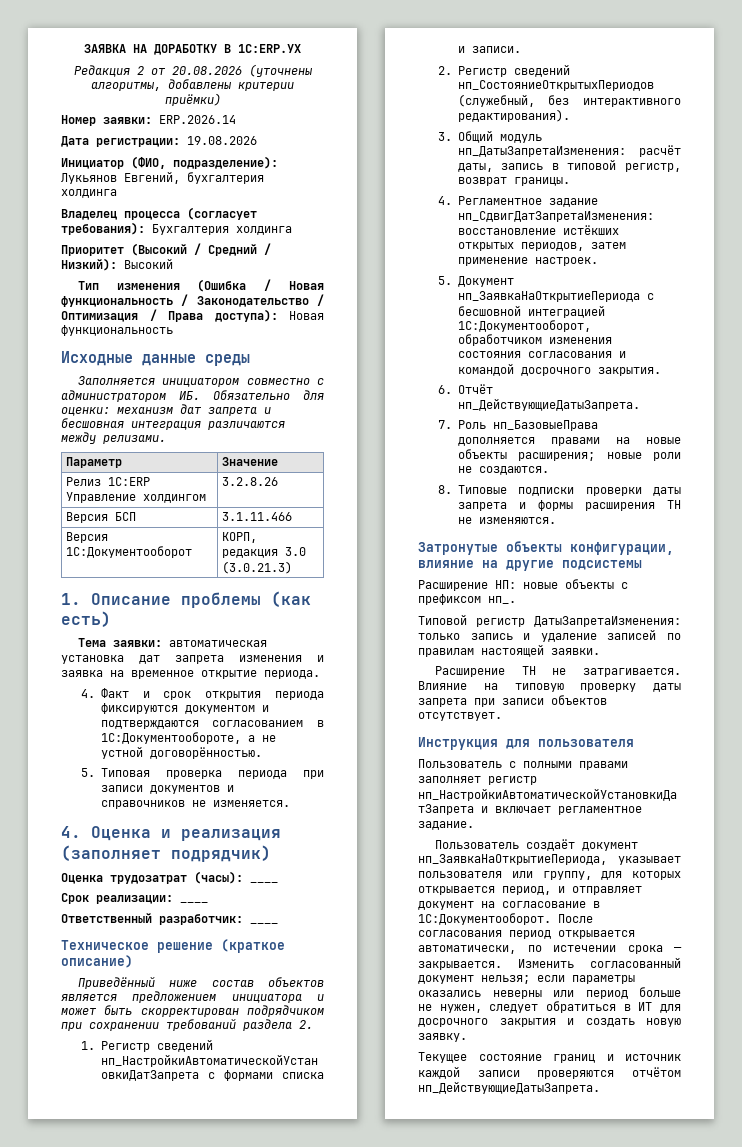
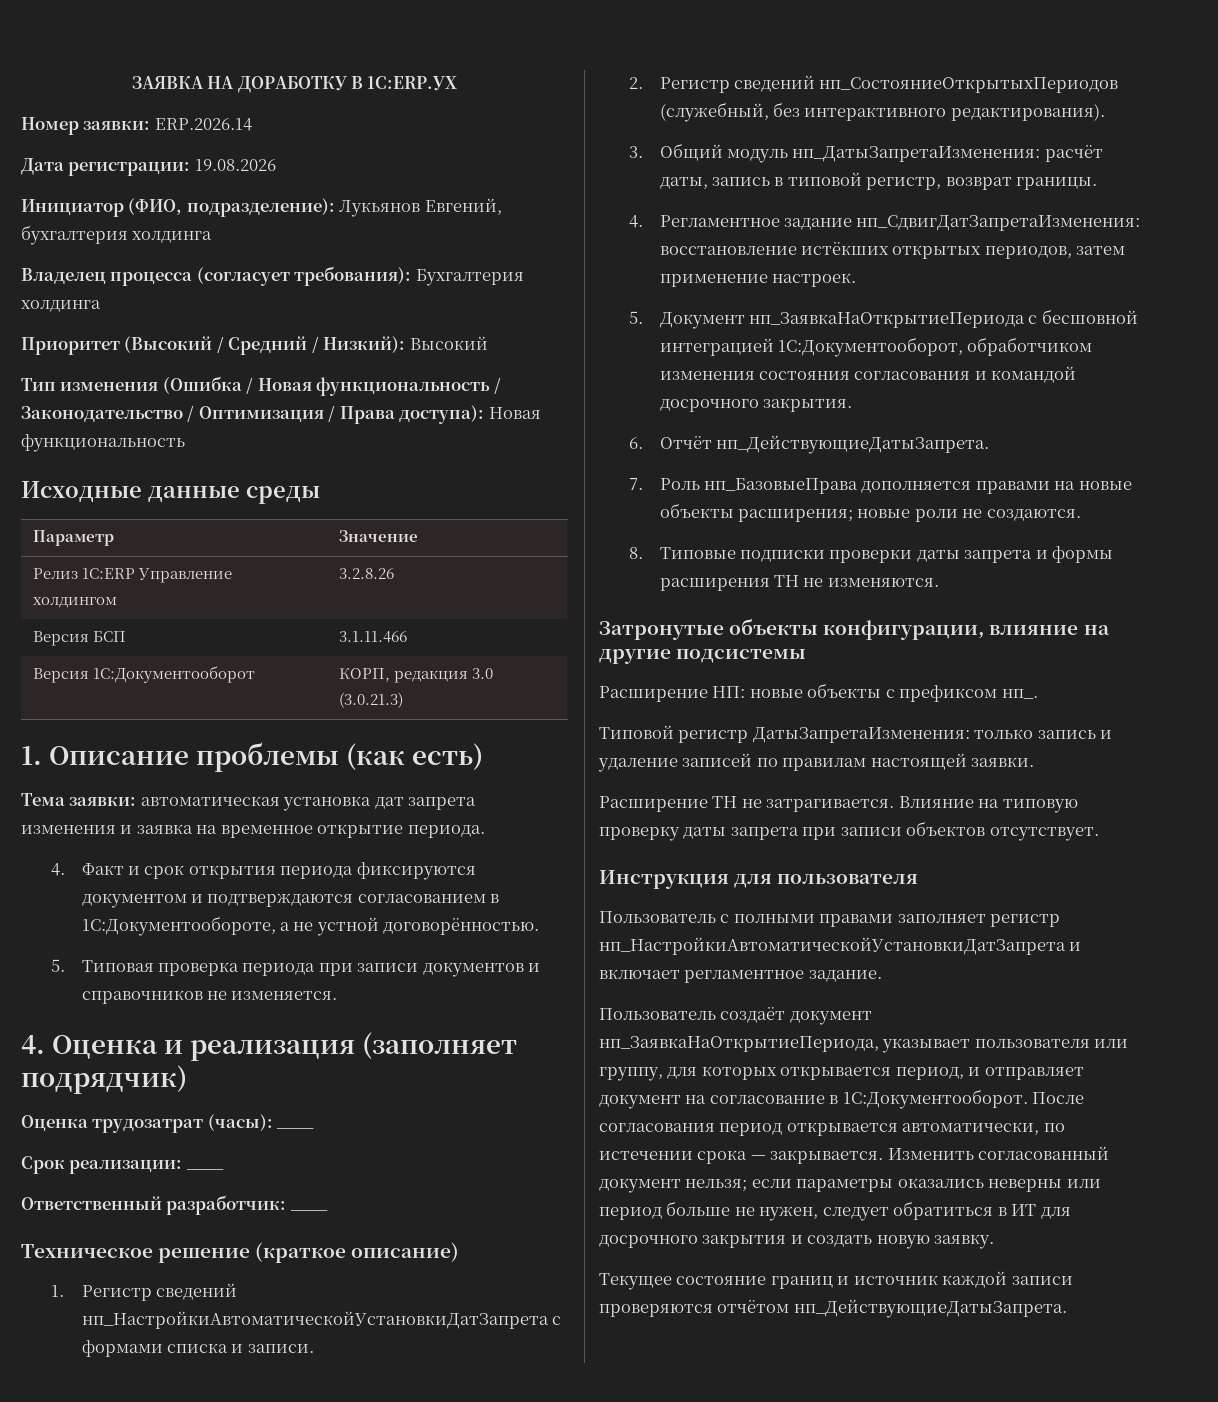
[73,64,312,77] [91,79,294,91] [164,93,221,106] // Редакция 2 от 20.08.2026 (уточнены алгоритмы, добавлены критерии приёмки) -> (458, 83) none
[77,376,324,387] [61,390,324,402] [61,404,271,416] [61,418,285,430] [61,432,166,444] // Заполняется инициатором совместно с администратором ИБ. Обязательно для оценки: механизм дат запрета и бесшовная интеграция различаются между релизами. -> (320, 495) none
[77,977,324,989] [61,991,324,1003] [61,1005,324,1017] [61,1019,313,1031] // Приведённый ниже состав объектов является предложением инициатора и может быть скорректирован подрядчиком при сохранении требований раздела 2. -> (460, 1252) none

